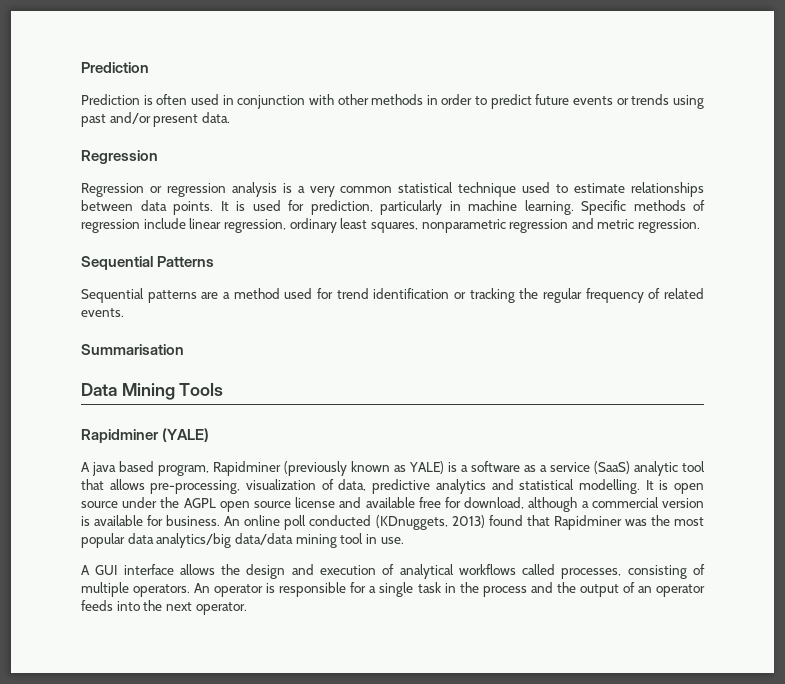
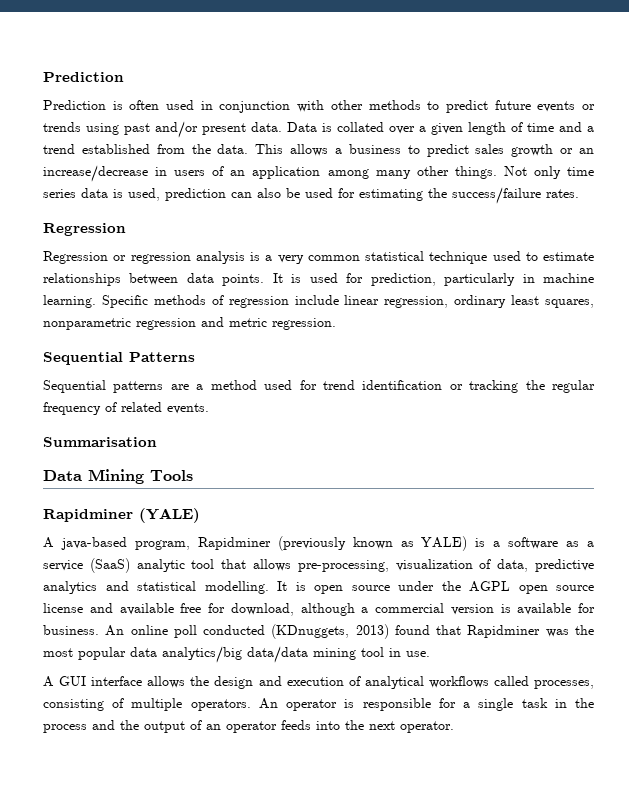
[426,94,473,105] in order -> (421, 105) none
(230, 117) none -> [287,122,594,135] [43,144,594,157] [43,165,594,182] [43,187,579,204] Data is collated over a given length of time and a trend established from the data. This allows a business to predict sales growth or an increase/decrease in users of an application among many other things. Not only time series data is used, prediction can also be used for estimating the success/failure rates.
[92,461,154,476] java based -> [60,537,127,550] java-based

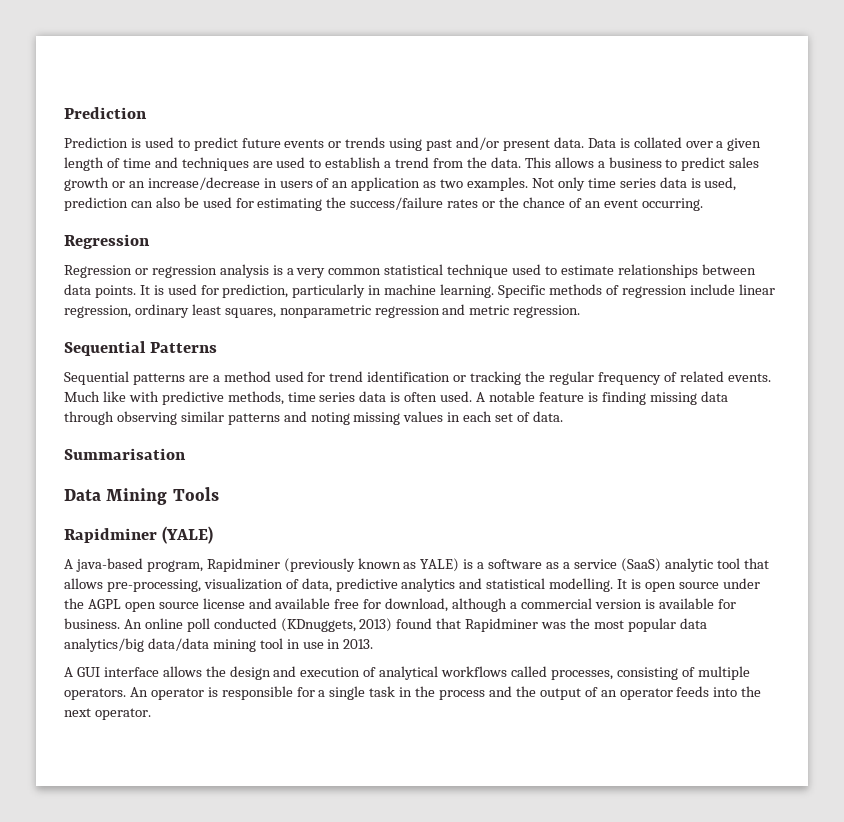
[129,100,421,113] often used in conjunction with other methods -> [144,137,174,148] used
(582, 127) none -> [181,157,382,171] techniques are used to establish
[81,144,150,154] established -> (430, 162) none
[327,166,497,179] among many other things. -> [423,177,529,191] as two examples.
[546,189,579,198] rates. -> [447,197,703,211] rates or the chance of an event occurring.
(209, 408) none -> [64,391,728,405] [64,411,563,425] Much like with predictive methods, time series data is often used. A notable feature is finding missing data through observing similar patterns and noting missing values in each set of data.
[406,651,430,657] use. -> [302,639,374,649] use in 2013.

